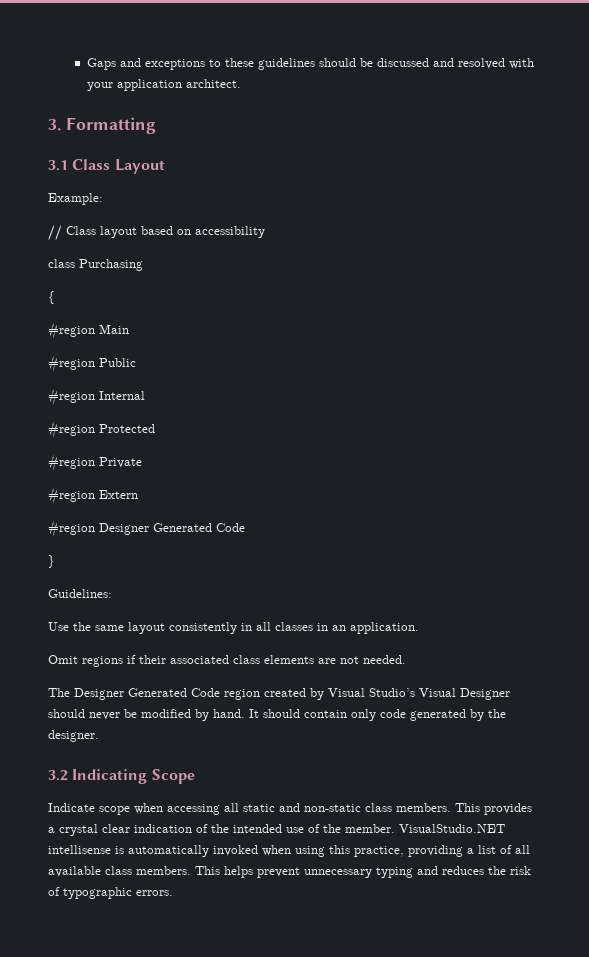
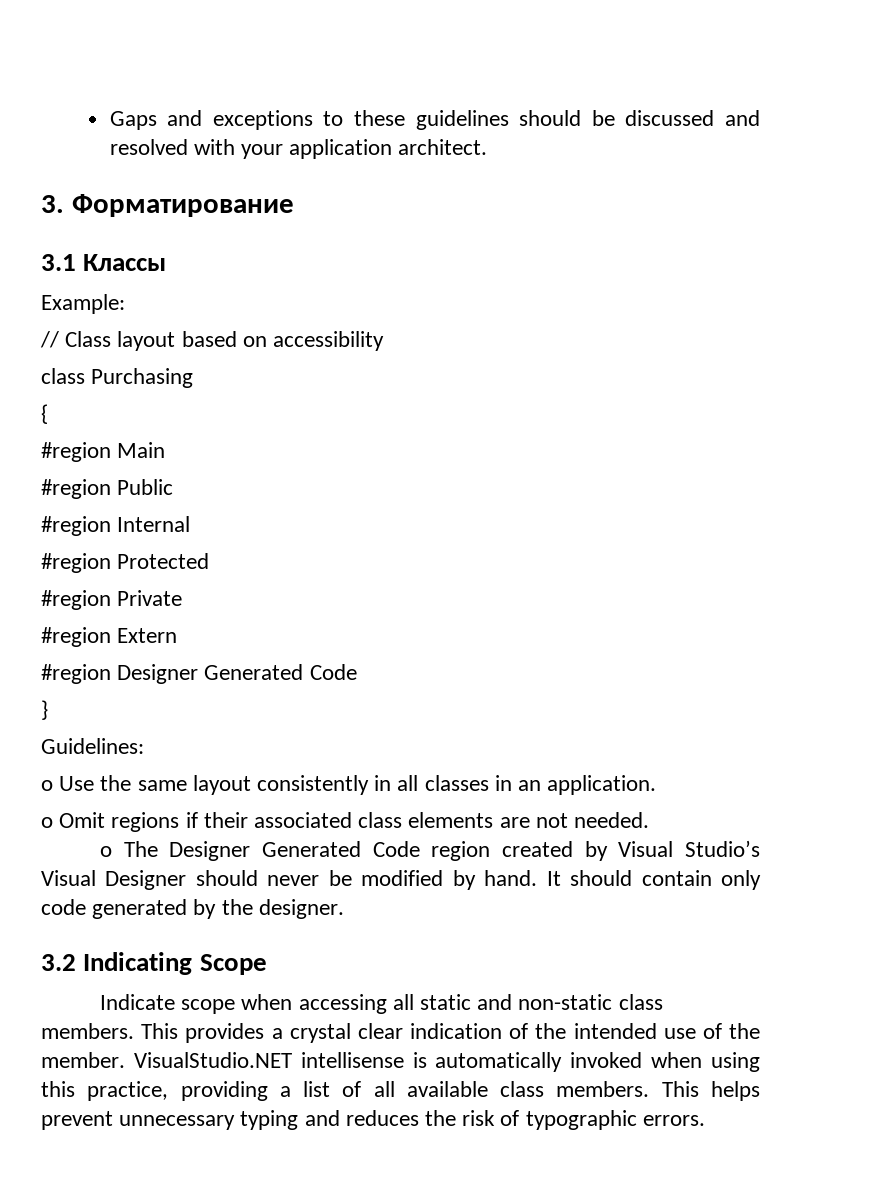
[65,117,156,134] Formatting -> [71,194,294,217] Форматирование
[72,159,165,174] Class Layout -> [83,254,167,271] Классы
(112, 593) none -> [41,780,53,791] o
(419, 628) none -> [41,817,53,828] o
(406, 659) none -> [99,846,112,857] o

